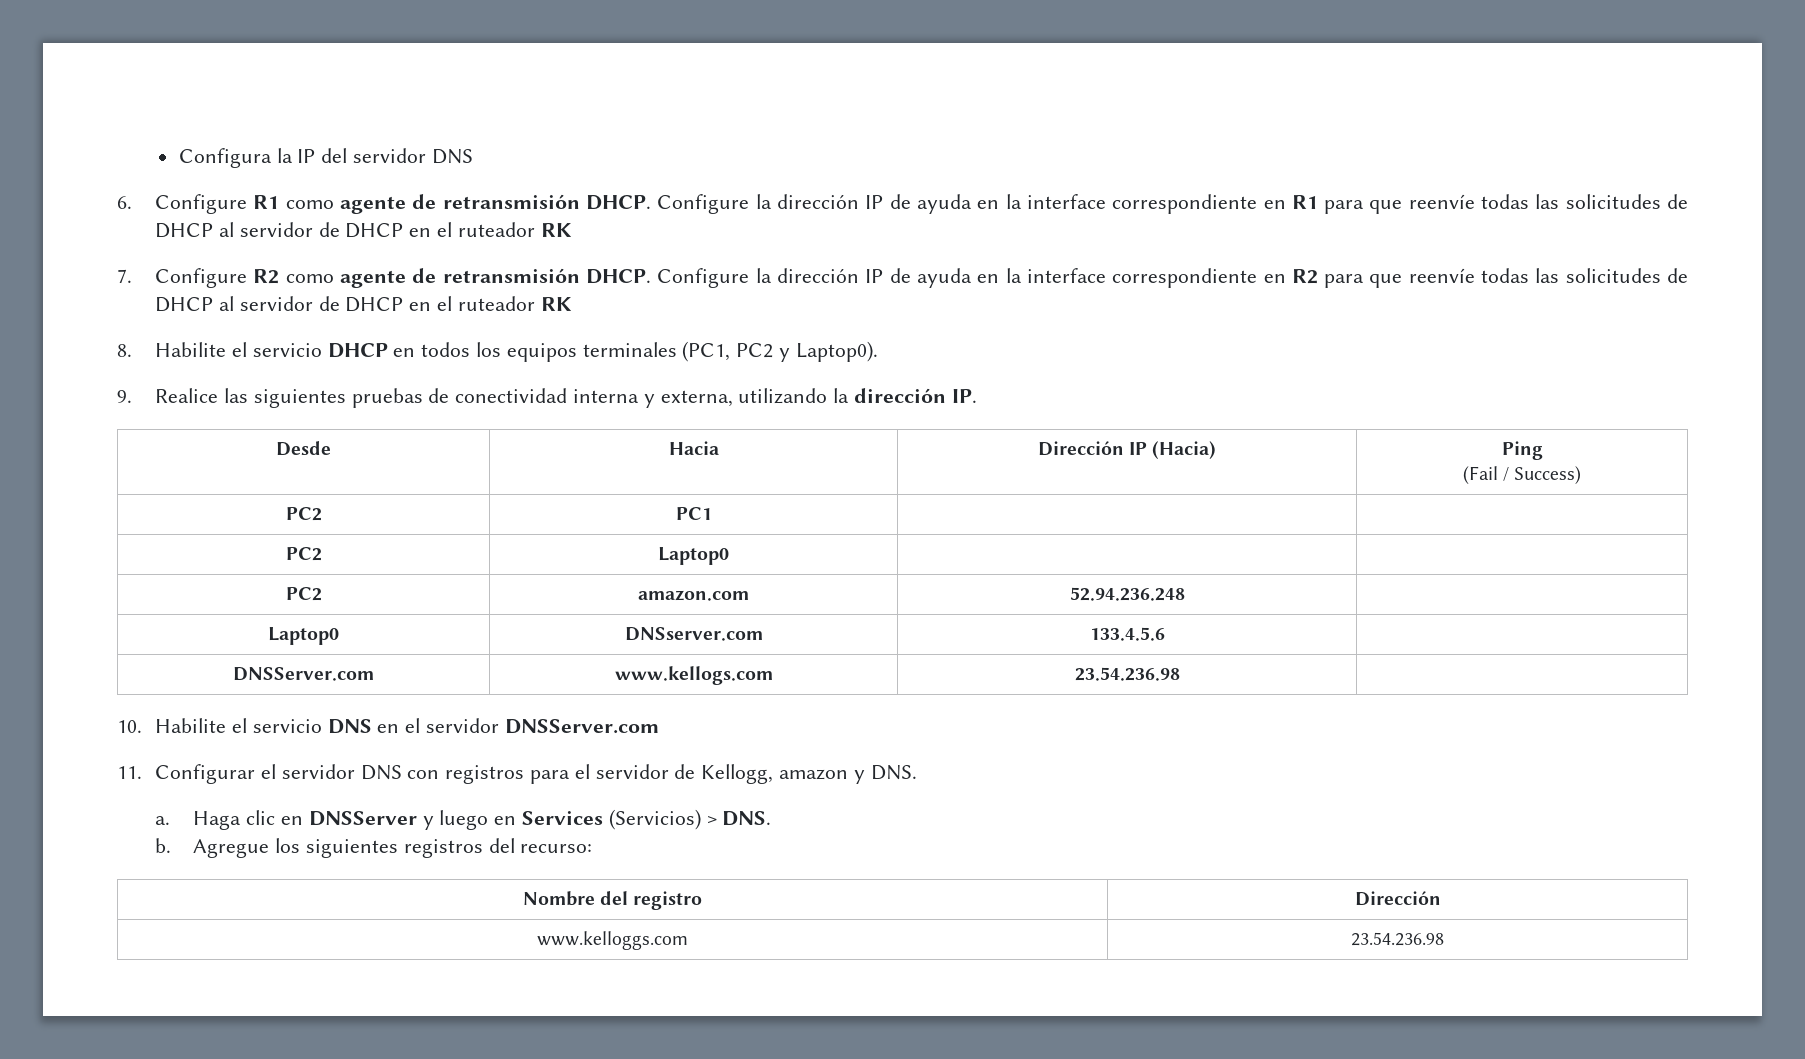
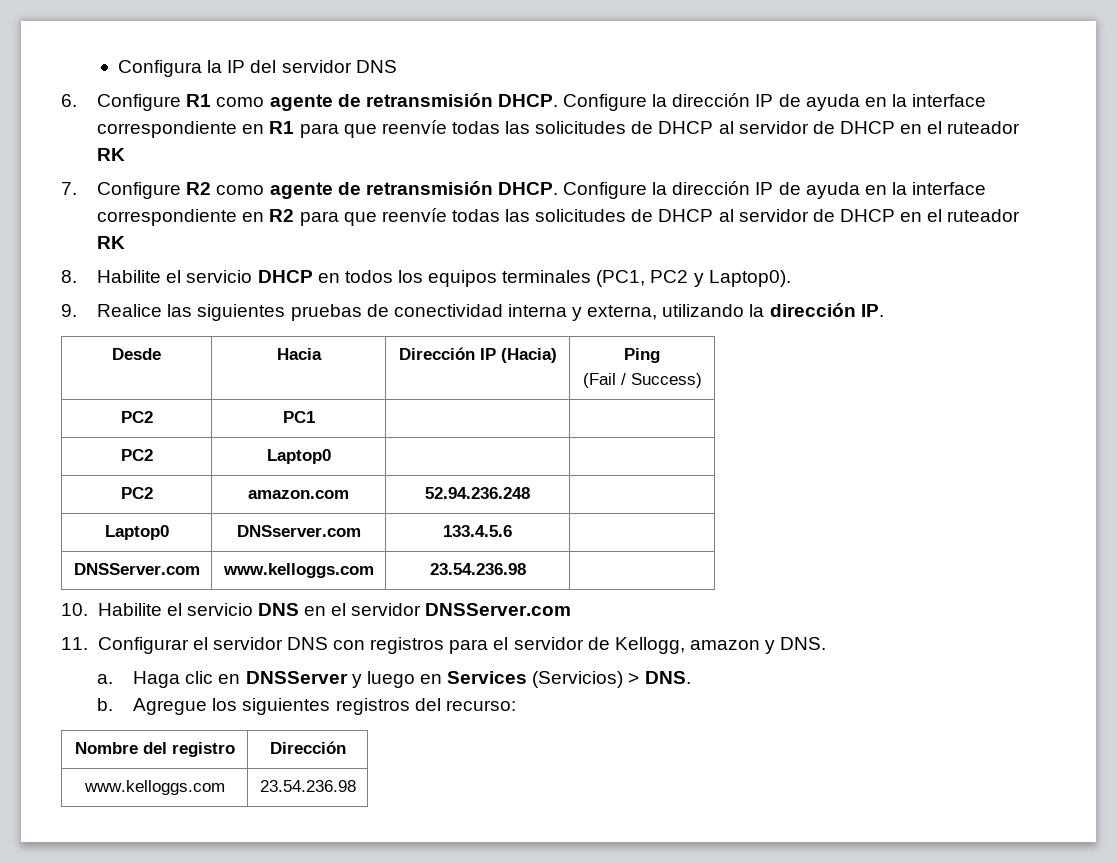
[614,666,773,685] www.kellogs.com -> [222,563,374,578] www.kelloggs.com

